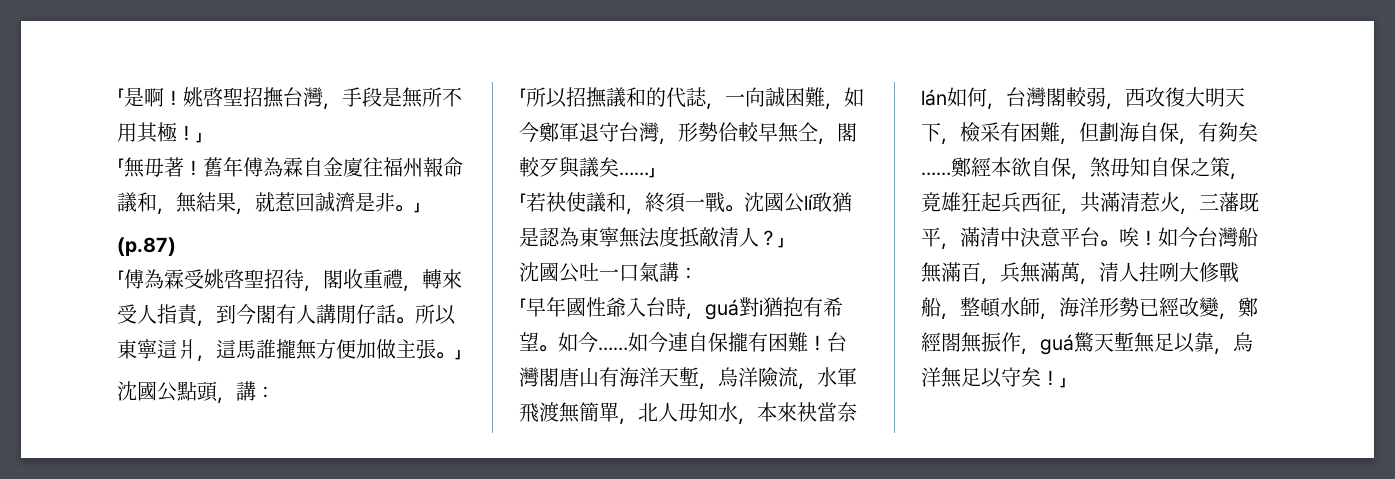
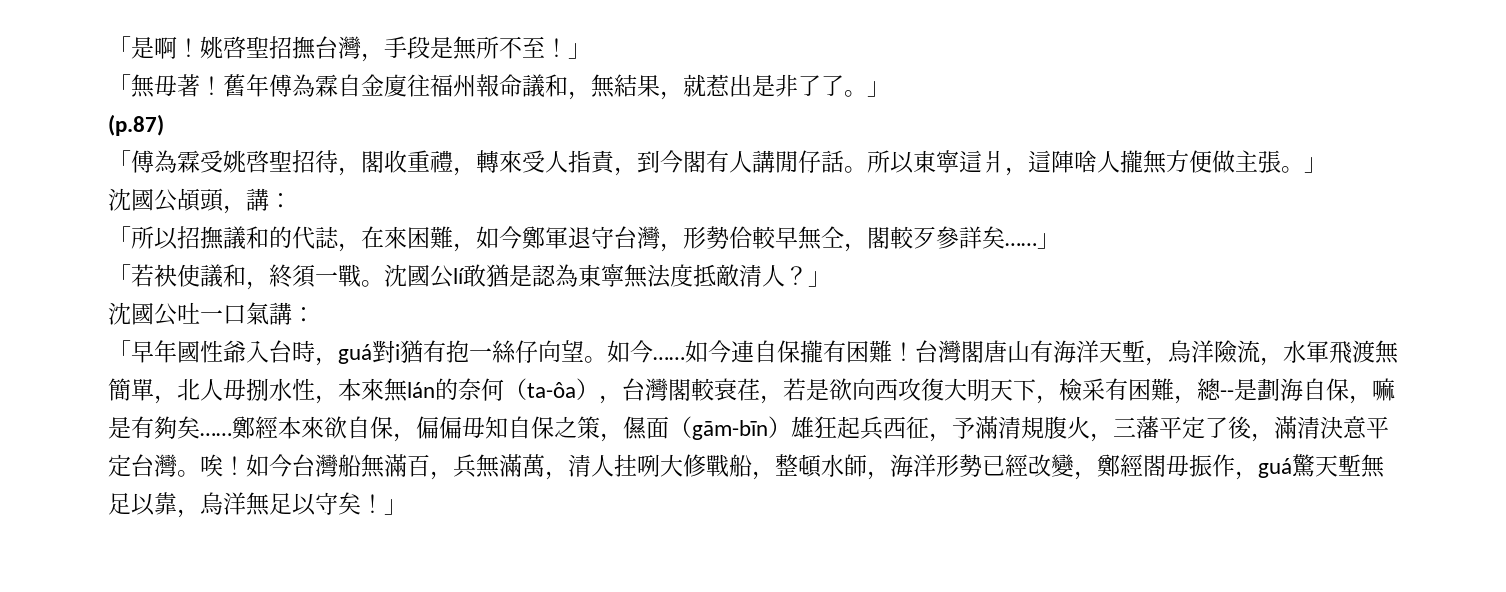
[117,122,177,143] 用其極 -> [522,36,545,58] 至
[295,192,395,212] 回誠濟是非 -> [729,74,844,97] 出是非了了
[236,339,276,359] 馬誰 -> [1051,150,1120,173] 陣啥人
[356,339,376,359] 加 -> (1212, 161) none
[177,381,197,401] 點 -> [177,188,200,212] 頕
[725,87,785,107] 一向誠 -> [361,226,407,249] 在來
[559,156,599,178] 與議 -> [936,226,982,249] 參詳
[783,297,843,317] 抱有希 -> [423,340,561,363] 有抱一絲仔向
[698,402,857,425] [921,87,1125,110] 知水，本來袂當奈lán如何，台灣閣較弱， -> [246,378,875,404] 捌水性，本來無lán的奈何（ta-ôa），台灣閣較衰荏，若是欲向
[1079,122,1099,142] 但 -> [1197,378,1257,401] 總--是
(1198, 141) none -> [1372,378,1395,401] [108,416,131,439] 嘛是
(1011, 167) none -> [301,416,324,439] 來
[1090,157,1111,178] 煞 -> [416,416,462,439] 偏偏
[921,192,941,212] 竟 -> [623,416,791,440] 儑面（gām-bīn）
[1080,192,1259,215] [921,227,1100,250] 共滿清惹火，三藩既平，滿清中決意平台 -> [952,416,1389,442] [108,454,178,477] 予滿清規腹火，三藩平定了後，滿清決意平定台灣
[961,332,982,353] 無 -> [1166,455,1189,477] 毋

